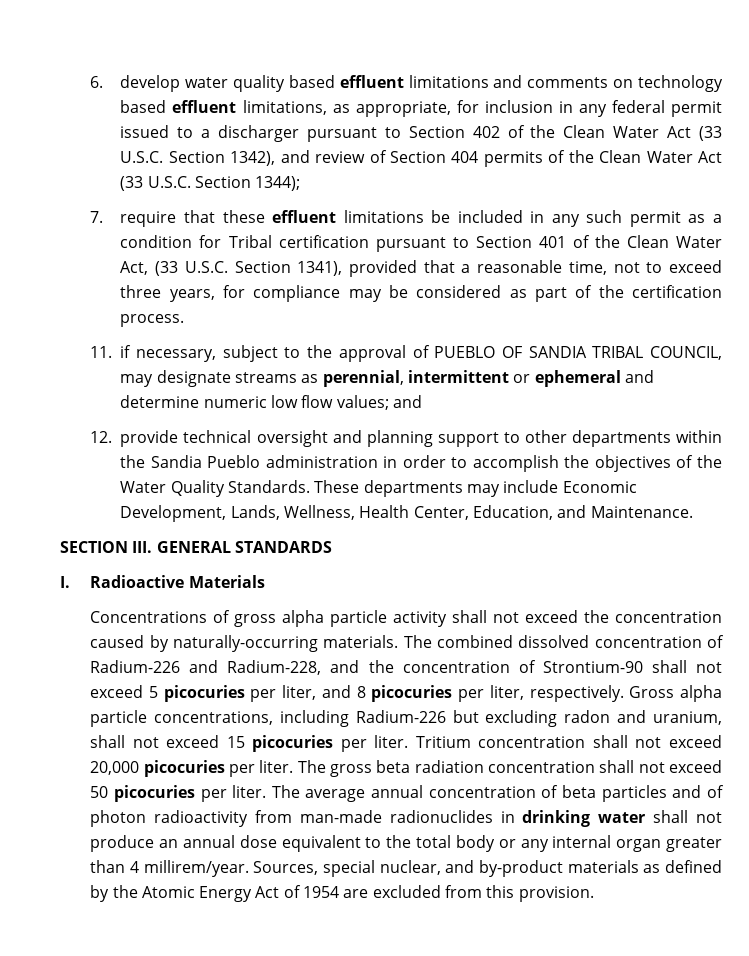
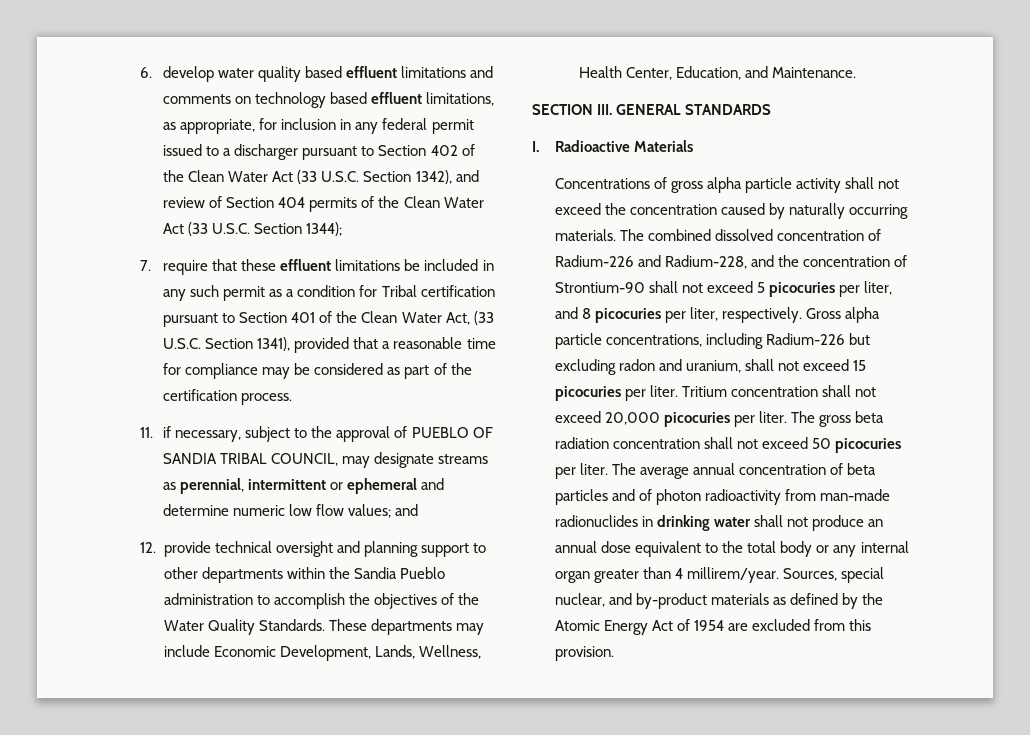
[568,260,722,275] [120,285,215,302] time, not to exceed three years, -> [466,338,496,349] time
[383,455,446,468] in order -> (253, 599) none
[172,635,318,652] naturally-occurring -> [789,203,909,219] naturally occurring

